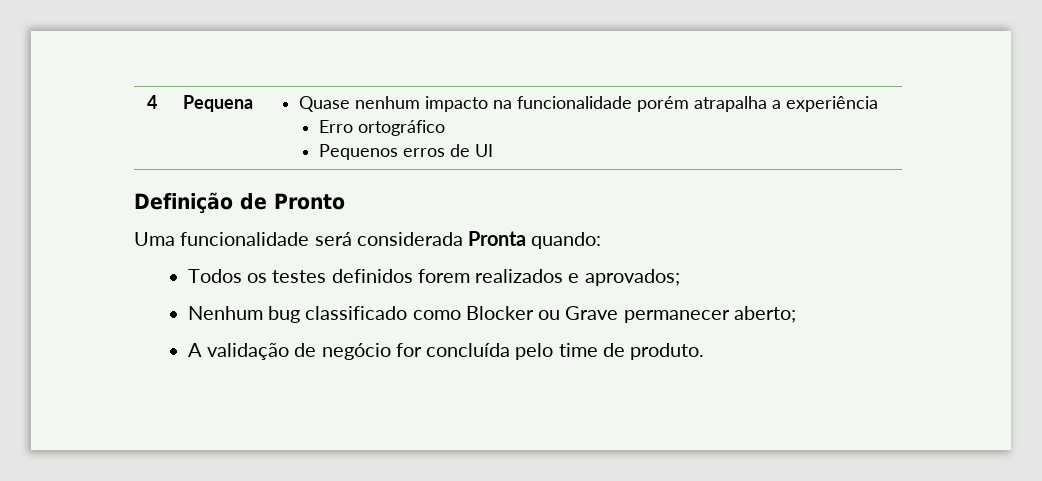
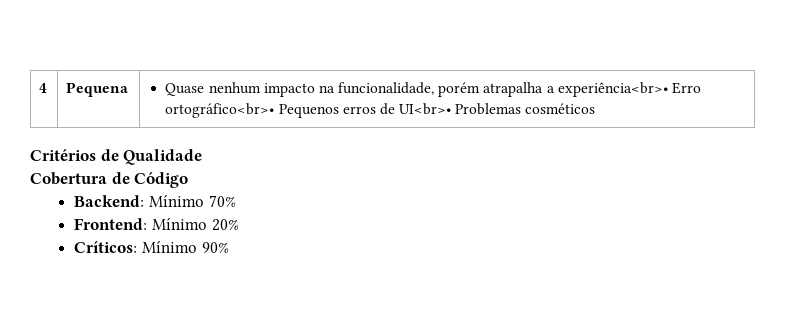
[517,96,633,109] funcionalidade -> [338,82,435,95] funcionalidade,
[786,96,879,112] [318,120,445,136] [318,144,493,160] [134,192,345,214] [134,231,602,249] [187,269,680,286] [187,306,796,323] [187,343,705,360] experiência // Erro ortográfico // Pequenos erros de UI // Definição de Pronto // Uma funcionalidade será considerada Pronta quando: // Todos os testes definidos forem realizados e aprovados; // Nenhum bug classificado como Blocker ou Grave permanecer aberto; // A validação de negócio for concluída pelo time de produto. -> [557,82,701,97] [165,103,596,118] [30,149,203,165] [30,172,189,188] [74,195,236,207] [74,218,239,231] [74,241,229,253] experiência<br>• Erro ortográfico<br>• Pequenos erros de UI<br>• Problemas cosméticos // Critérios de Qualidade // Cobertura de Código // Backend: Mínimo 70% // Frontend: Mínimo 20% // Críticos: Mínimo 90%

